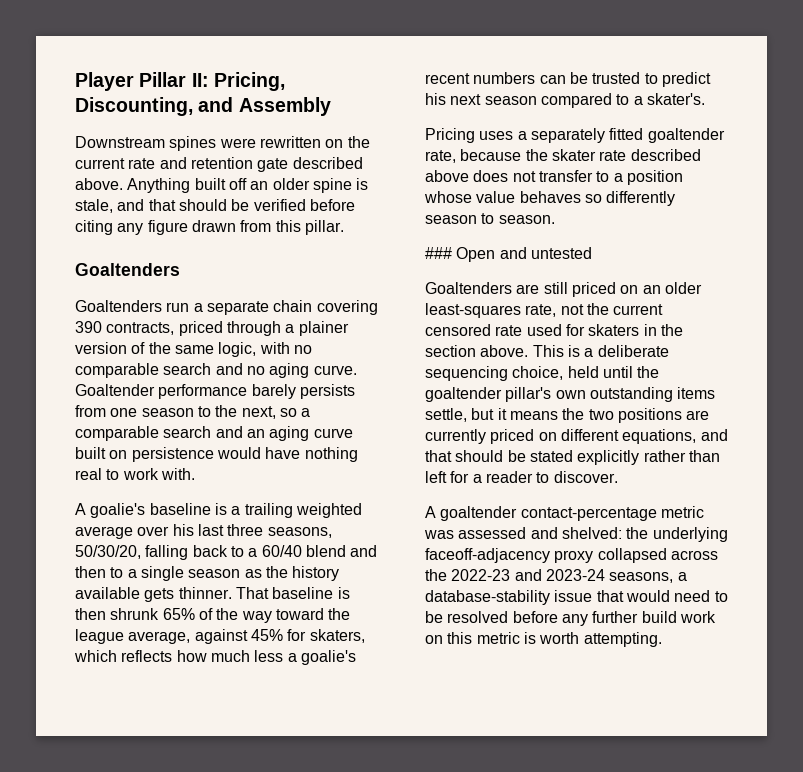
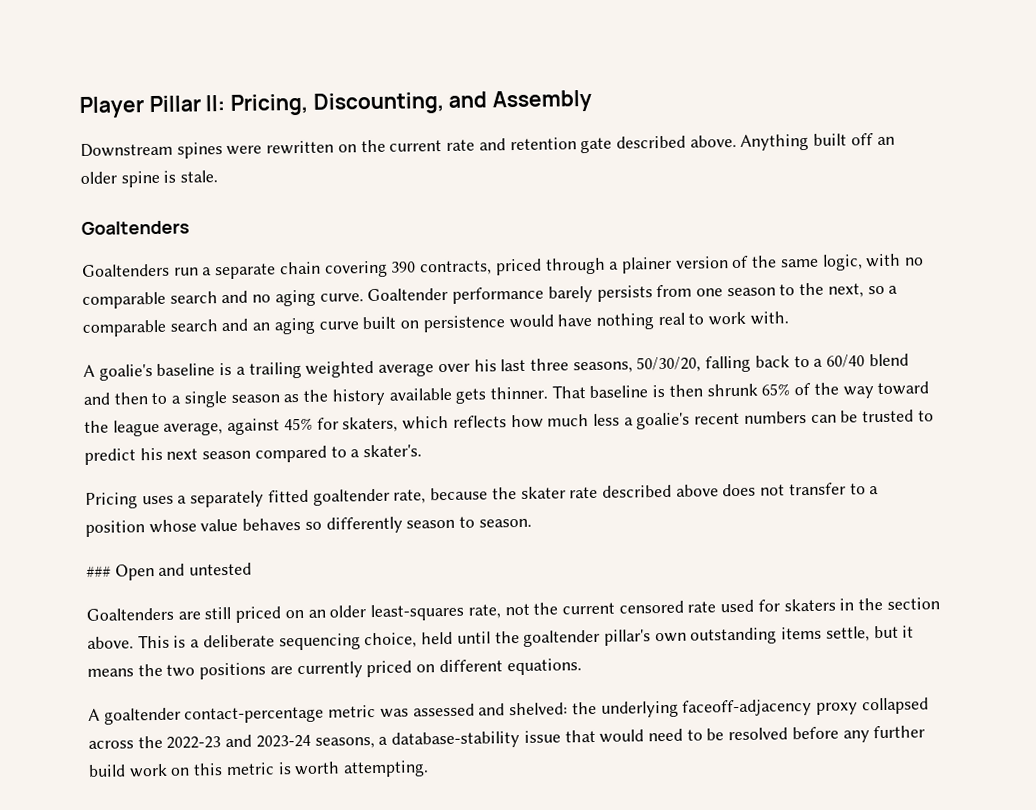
[75,199,355,213] [75,220,344,235] stale, and that should be verified before citing any figure drawn from this pillar. -> [180,170,219,183] stale.
[622,429,728,444] [425,450,720,465] [425,471,618,483] equations, and that should be stated explicitly rather than left for a reader to discover. -> [506,658,582,676] equations.

